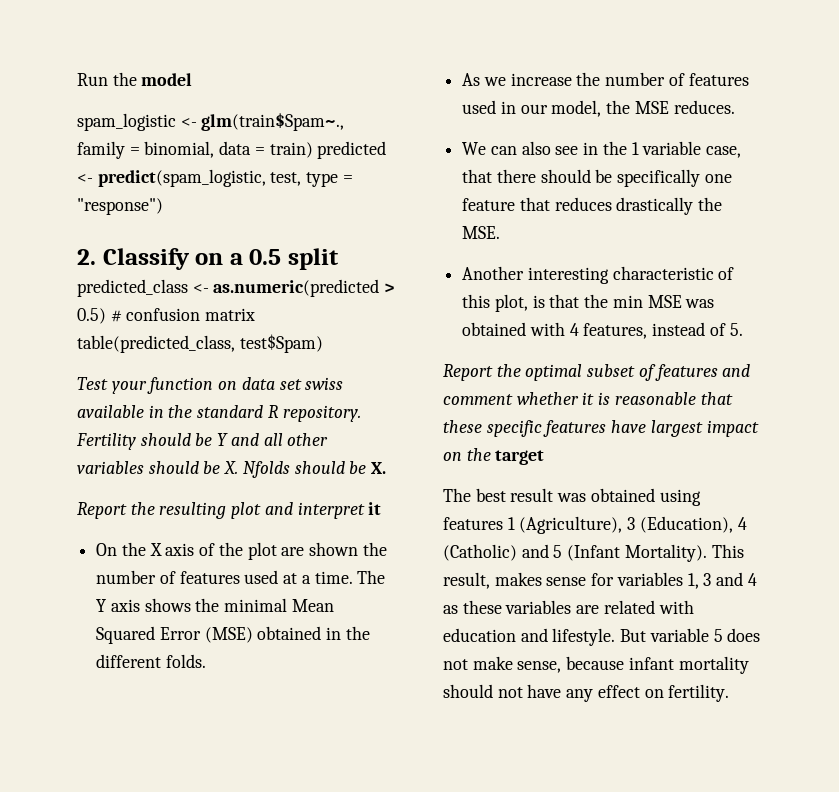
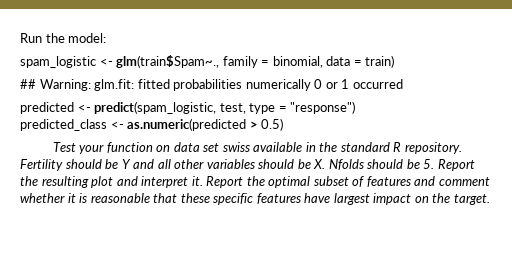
[141,73,193,86] model -> [68,33,107,43] model:
(313, 150) none -> [20,79,403,91] // ## Warning: glm.fit: fitted probabilities numerically 0 or 1 occurred //
[77,248,340,270] // 2. Classify on a 0.5 split -> (356, 107) none
[110,308,256,322] [77,334,323,353] # confusion matrix table(predicted_class, test$Spam) -> (284, 124) none
[371,462,387,474] X. // -> [423,159,435,169] 5.
[368,502,382,515] [96,542,387,560] [96,570,386,584] [96,598,334,612] [96,626,370,644] [96,654,206,668] [462,72,749,86] [462,100,735,117] [462,141,742,158] [462,169,732,187] [462,197,723,215] [462,226,501,239] [462,266,735,284] [462,294,715,312] [462,322,743,339] it // On the X axis of the plot are shown the number of features used at a time. The Y axis shows the minimal Mean Squared Error (MSE) obtained in the different folds. // As we increase the number of features used in our model, the MSE reduces. // We can also see in the 1 variable case, that there should be specifically one feature that reduces drastically the MSE. // Another interesting characteristic of this plot, is that the min MSE was obtained with 4 features, instead of 5. // -> [191,176,203,186] it.
[495,450,545,465] [443,488,701,506] [443,516,747,534] [443,544,744,562] [443,572,757,589] [443,600,694,614] [443,628,761,646] [443,656,749,674] [443,684,730,702] target // The best result was obtained using features 1 (Agriculture), 3 (Education), 4 (Catholic) and 5 (Infant Mortality). This result, makes sense for variables 1, 3 and 4 as these variables are related with education and lifestyle. But variable 5 does not make sense, because infant mortality should not have any effect on fertility. -> [453,194,490,205] target.

